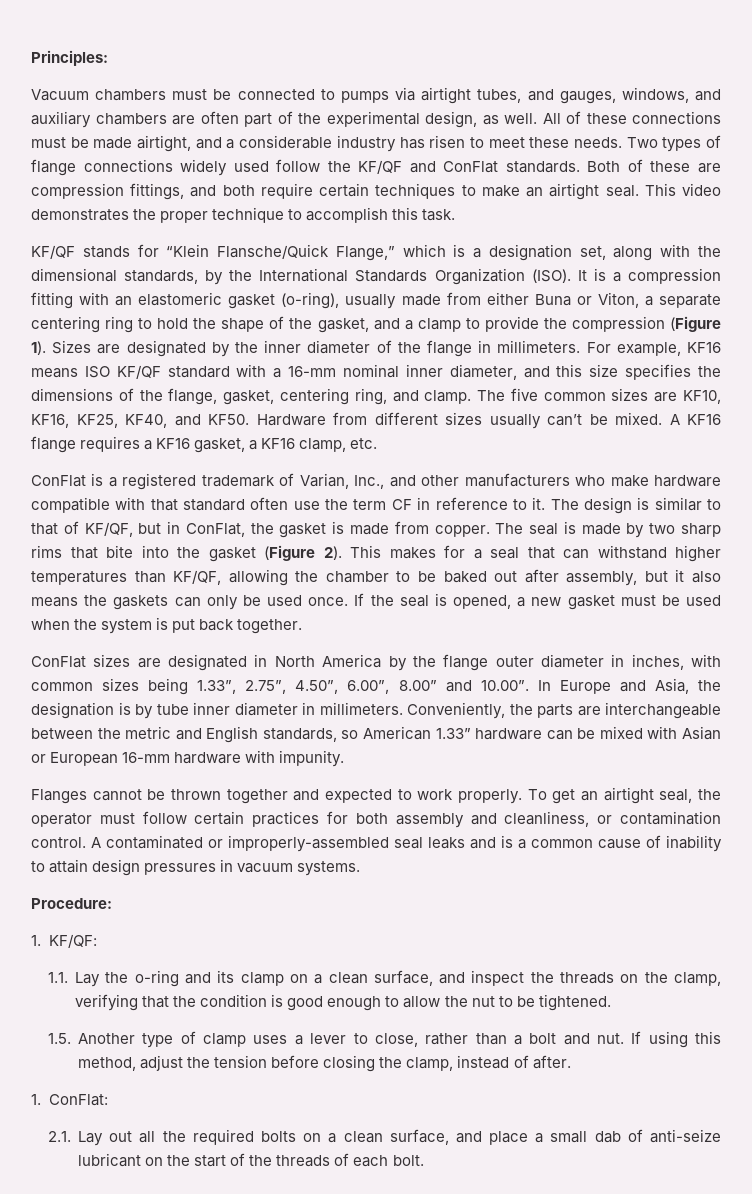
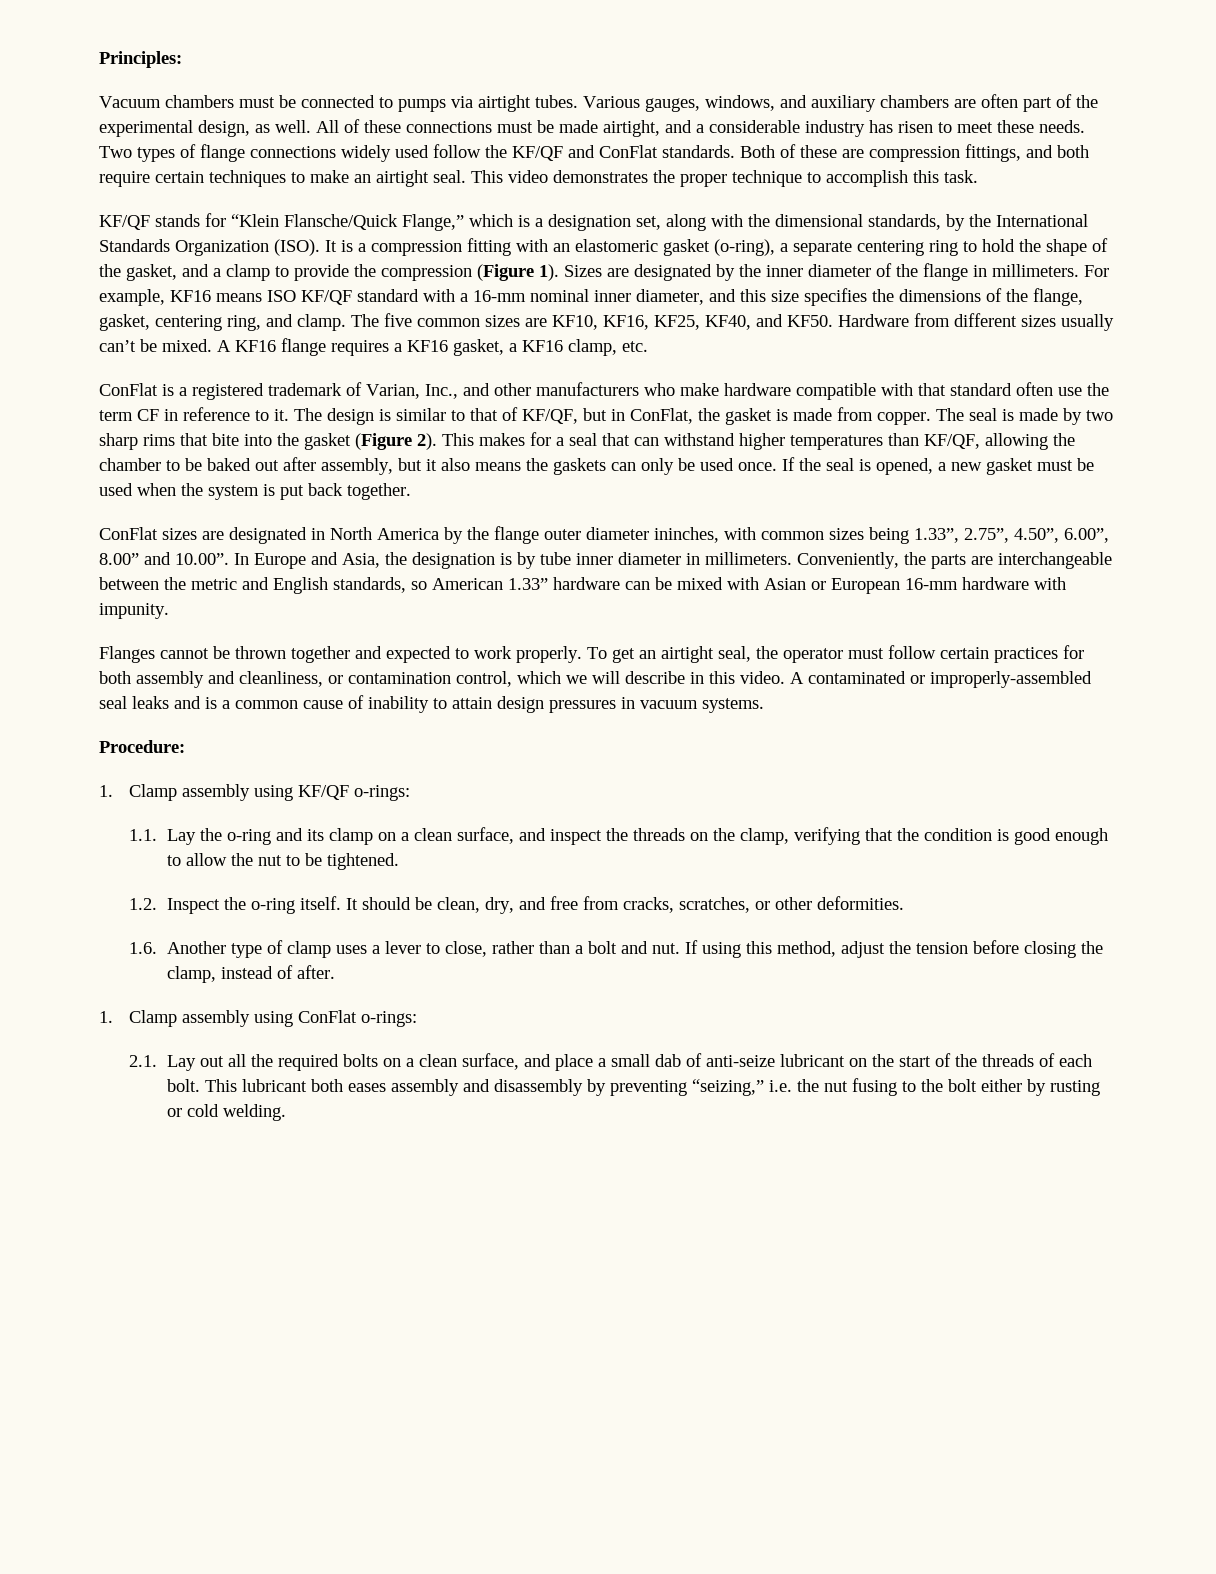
[477,89,554,103] tubes, and -> [535,95,640,108] tubes. Various
[345,292,639,309] usually made from either Buna or Viton, -> (775, 247) none
[611,654,684,670] in inches, -> [654,527,719,543] ininches,
[31,837,86,848] control. -> [456,671,785,687] control, which we will describe in this video.
[48,934,97,948] KF/QF: -> [129,784,411,801] Clamp assembly using KF/QF o-rings:
[47,1033,71,1044] 1.5. -> [129,896,904,914] [129,942,158,954] 1.2. Inspect the o-ring itself. It should be clean, dry, and free from cracks, scratches, or other deformities. // 1.6.
[48,1094,108,1106] ConFlat: -> [129,1010,418,1027] Clamp assembly using ConFlat o-rings:
(424, 1160) none -> [204,1078,1100,1096] [166,1104,286,1121] This lubricant both eases assembly and disassembly by preventing “seizing,” i.e. the nut fusing to the bolt either by rusting or cold welding.

